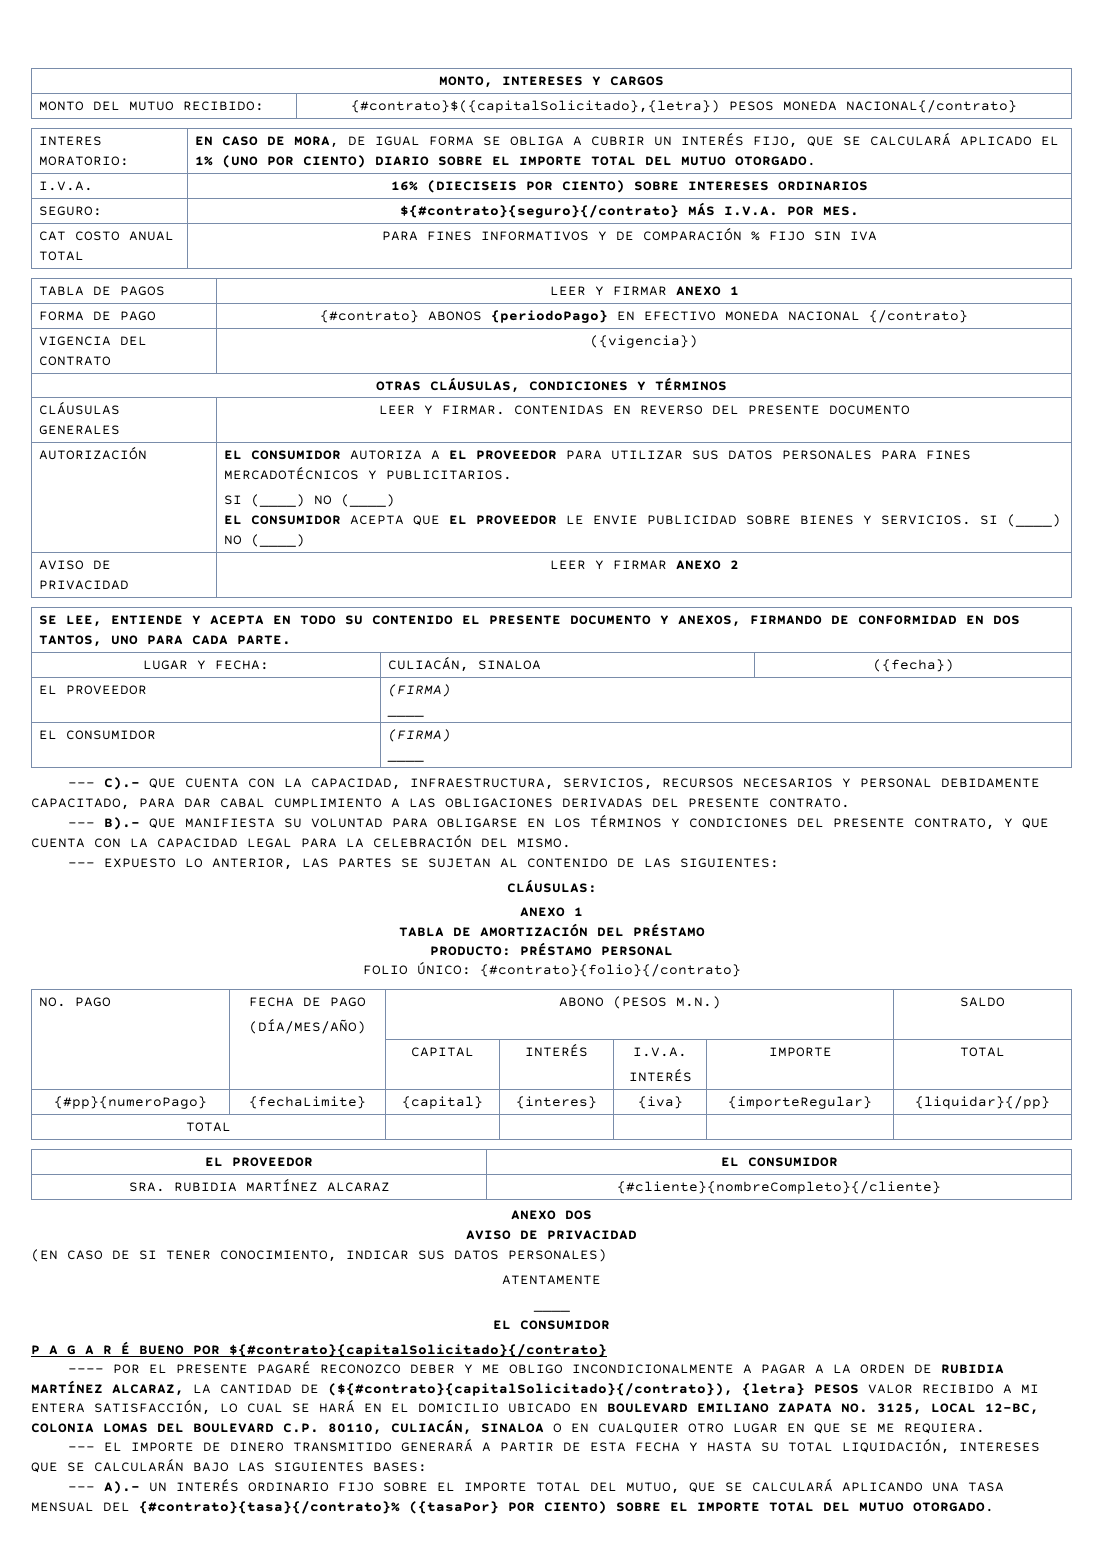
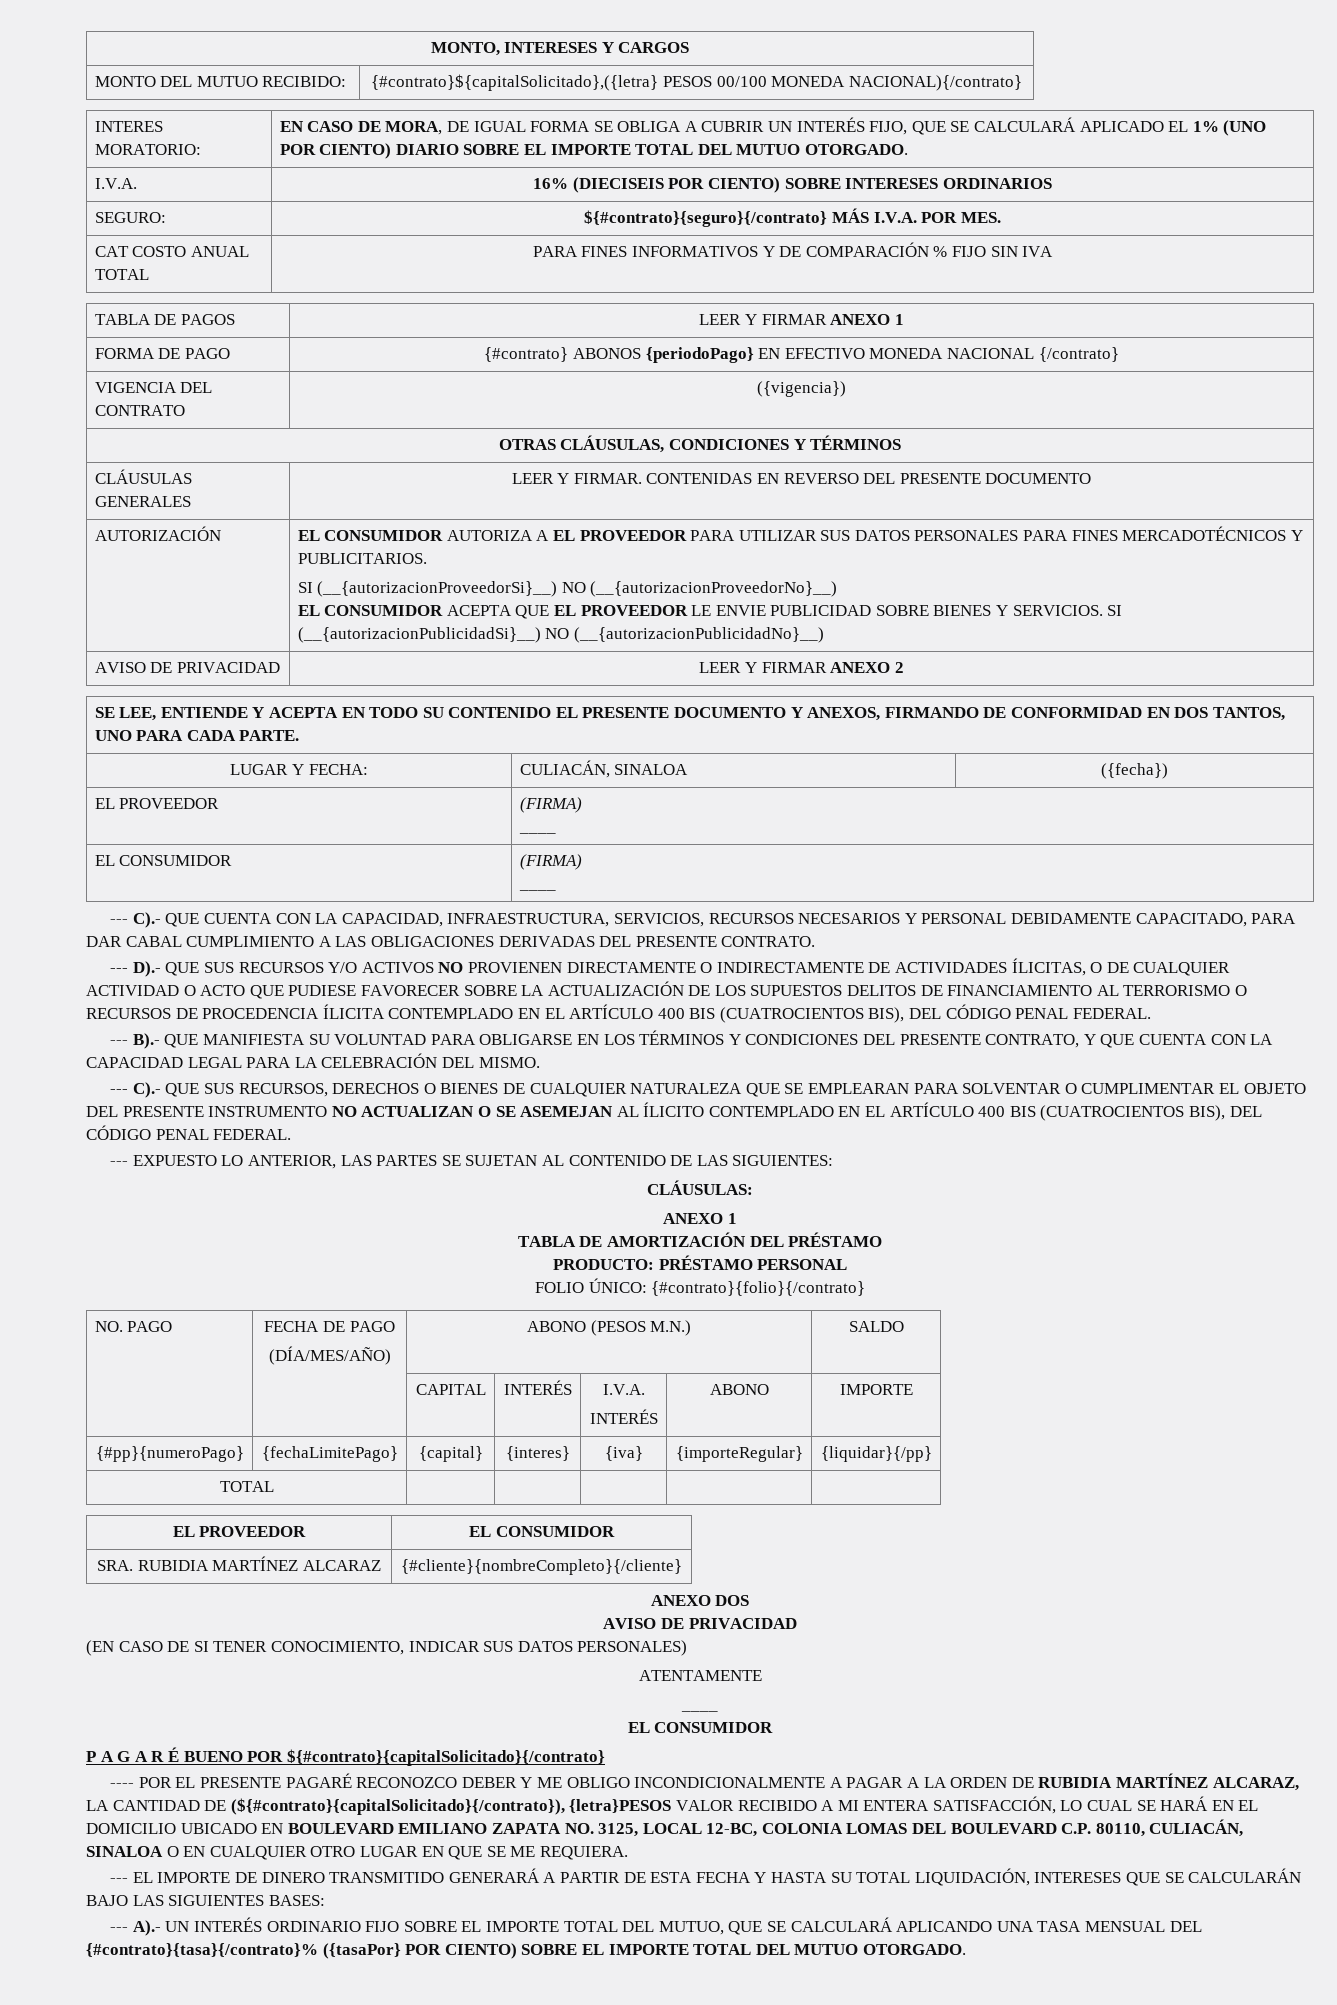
[351,100,1017,113] {#contrato}$({capitalSolicitado},{letra}) PESOS MONEDA NACIONAL{/contrato} -> [371,74,1022,91] {#contrato}${capitalSolicitado},({letra} PESOS 00/100 MONEDA NACIONAL){/contrato}
[250,494,395,507] (____) NO (____) -> [317,581,838,597] (__{autorizacionProveedorSi}__) NO (__{autorizacionProveedorNo}__)
[1006,514,1061,527] [223,534,305,547] (____) NO (____) -> [297,627,824,643] (__{autorizacionPublicidadSi}__) NO (__{autorizacionPublicidadNo}__)
(850, 803) none -> [110,958,1231,977] [86,981,1248,999] [86,1004,1151,1023] // --- D).- QUE SUS RECURSOS Y/O ACTIVOS NO PROVIENEN DIRECTAMENTE O INDIRECTAMENTE DE ACTIVIDADES ÍLICITAS, O DE CUALQUIER ACTIVIDAD O ACTO QUE PUDIESE FAVORECER SOBRE LA ACTUALIZACIÓN DE LOS SUPUESTOS DELITOS DE FINANCIAMIENTO AL TERRORISMO O RECURSOS DE PROCEDENCIA ÍLICITA CONTEMPLADO EN EL ARTÍCULO 400 BIS (CUATROCIENTOS BIS), DEL CÓDIGO PENAL FEDERAL.
(571, 843) none -> [110,1082,1306,1098] [86,1102,1262,1121] [86,1125,292,1140] // --- C).- QUE SUS RECURSOS, DERECHOS O BIENES DE CUALQUIER NATURALEZA QUE SE EMPLEARAN PARA SOLVENTAR O CUMPLIMENTAR EL OBJETO DEL PRESENTE INSTRUMENTO NO ACTUALIZAN O SE ASEMEJAN AL ÍLICITO CONTEMPLADO EN EL ARTÍCULO 400 BIS (CUATROCIENTOS BIS), DEL CÓDIGO PENAL FEDERAL.
[768,1047,832,1057] [960,1047,1005,1057] | IMPORTE | TOTAL -> [709,1384,769,1395] [839,1384,913,1395] | ABONO | IMPORTE
[249,1096,366,1109] {fechaLimite} -> [261,1446,398,1462] {fechaLimitePago}
[742,1383,859,1396] {letra} PESOS -> [569,1799,672,1813] {letra}PESOS

